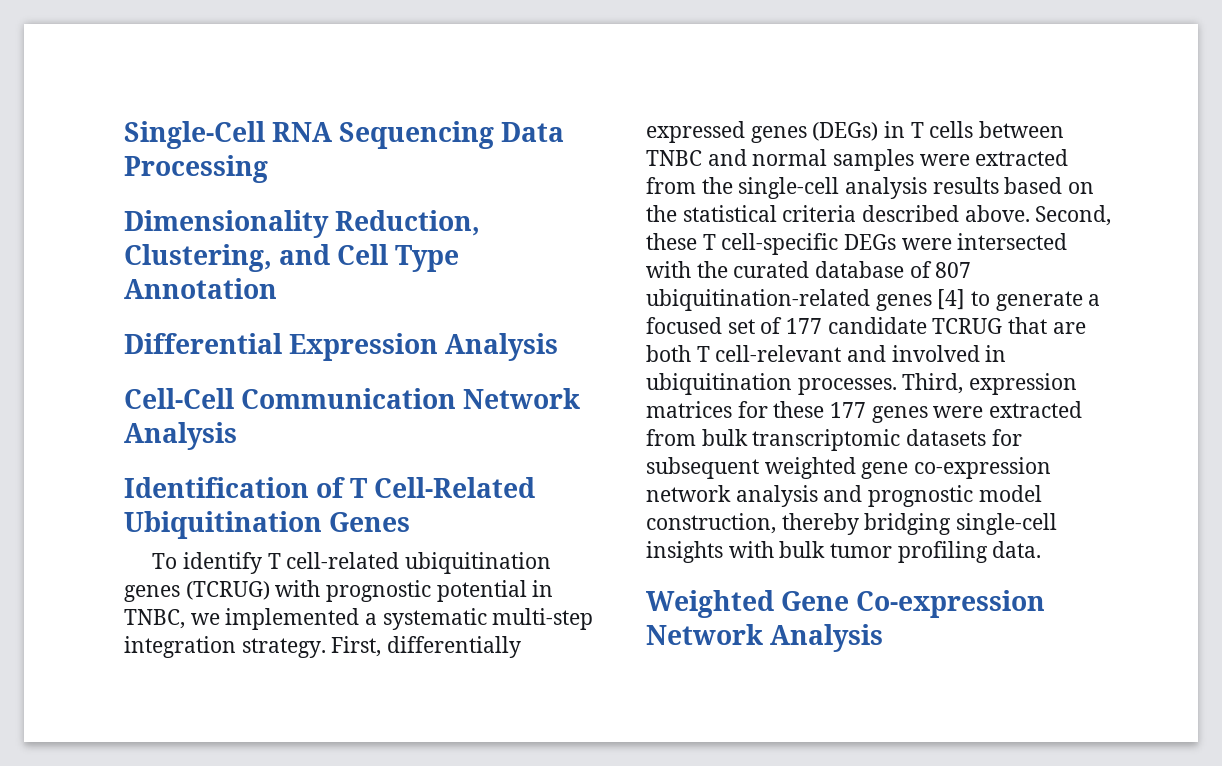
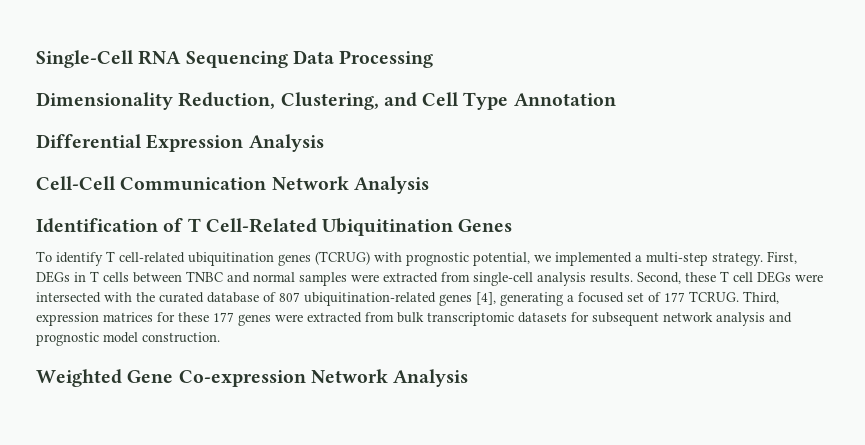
[436,580,554,602] [124,608,594,630] [124,636,522,658] [646,121,879,143] potential in TNBC, we implemented a systematic multi-step integration strategy. First, differentially expressed genes (DEGs) -> [473,251,797,266] [36,271,70,283] potential, we implemented a multi-step strategy. First, DEGs
[701,177,733,194] the -> (470, 277) none
[932,177,1095,194] [646,205,1030,222] results based on the statistical criteria described above. -> [590,272,633,283] results.
[721,233,839,255] cell-specific -> [733,272,753,282] cell
[937,289,1083,311] [4] to generate -> [476,292,563,306] [4], generating
[827,317,1086,334] [646,345,1007,362] [646,373,897,395] candidate TCRUG that are both T cell-relevant and involved in ubiquitination processes. -> [689,291,739,302] TCRUG.
[764,457,1052,479] weighted gene co-expression -> (659, 319) none
[646,513,1058,535] [646,541,1042,563] construction, thereby bridging single-cell insights with bulk tumor profiling data. -> [142,332,220,343] construction.

